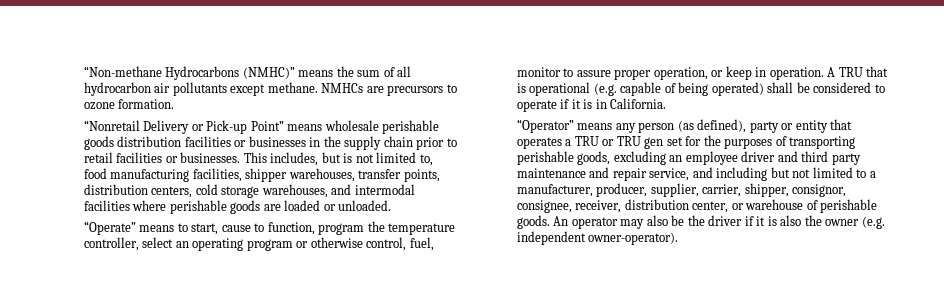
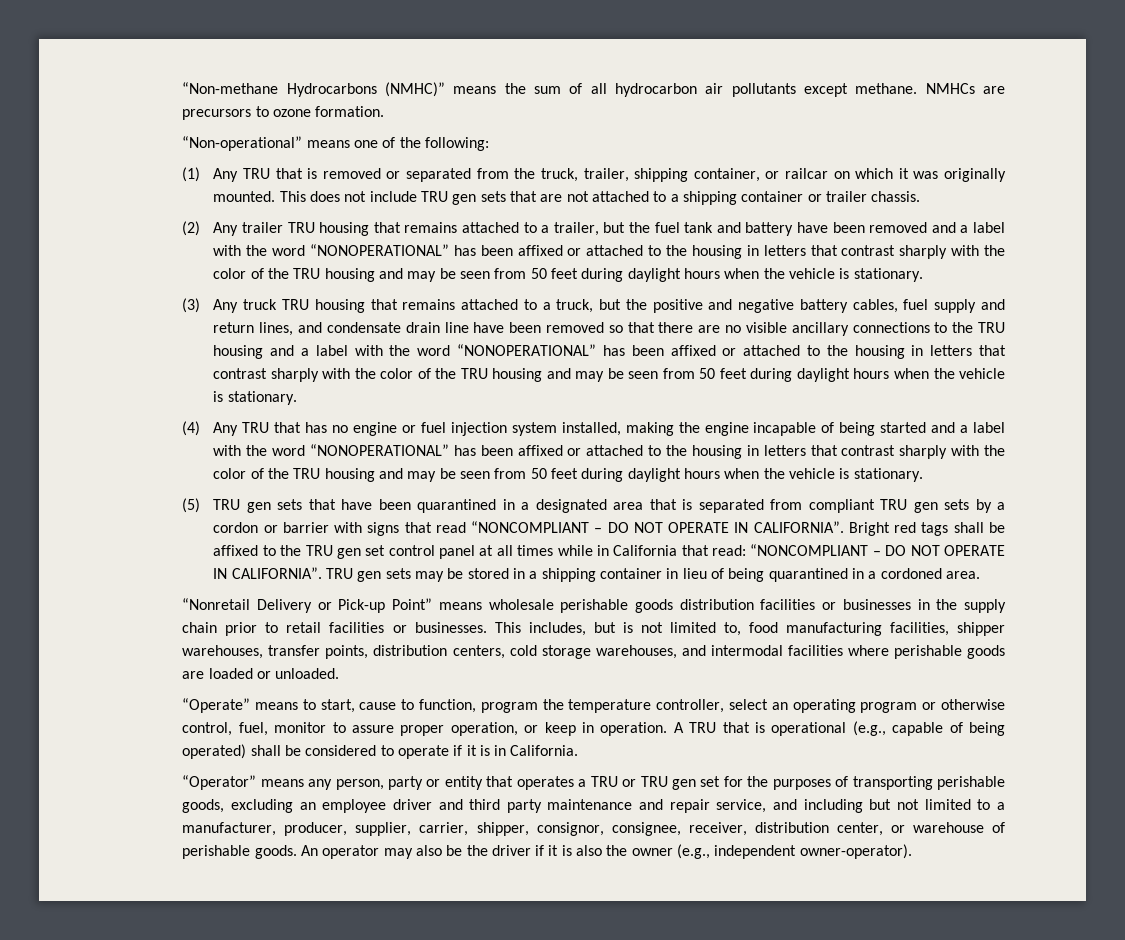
(175, 104) none -> [182,136,489,151] [182,167,1006,182] [213,191,921,205] [182,221,1005,236] [213,244,1006,259] [213,268,923,282] [182,298,1005,313] [213,322,1005,336] [213,344,1007,359] [213,368,1006,382] [213,391,297,405] [182,421,1006,436] [213,444,1006,459] [213,468,923,482] [182,498,1005,513] [213,521,1006,536] [213,544,1005,559] [213,567,980,582] // “Non-operational” means one of the following: // (1) Any TRU that is removed or separated from the truck, trailer, shipping container, or railcar on which it was originally mounted. This does not include TRU gen sets that are not attached to a shipping container or trailer chassis. // (2) Any trailer TRU housing that remains attached to a trailer, but the fuel tank and battery have been removed and a label with the word “NONOPERATIONAL” has been affixed or attached to the housing in letters that contrast sharply with the color of the TRU housing and may be seen from 50 feet during daylight hours when the vehicle is stationary. // (3) Any truck TRU housing that remains attached to a truck, but the positive and negative battery cables, fuel supply and return lines, and condensate drain line have been removed so that there are no visible ancillary connections to the TRU housing and a label with the word “NONOPERATIONAL” has been affixed or attached to the housing in letters that contrast sharply with the color of the TRU housing and may be seen from 50 feet during daylight hours when the vehicle is stationary. // (4) Any TRU that has no engine or fuel injection system installed, making the engine incapable of being started and a label with the word “NONOPERATIONAL” has been affixed or attached to the housing in letters that contrast sharply with the color of the TRU housing and may be seen from 50 feet during daylight hours when the vehicle is stationary. // (5) TRU gen sets that have been quarantined in a designated area that is separated from compliant TRU gen sets by a cordon or barrier with signs that read “NONCOMPLIANT – DO NOT OPERATE IN CALIFORNIA”. Bright red tags shall be affixed to the TRU gen set control panel at all times while in California that read: “NONCOMPLIANT – DO NOT OPERATE IN CALIFORNIA”. TRU gen sets may be stored in a shipping container in lieu of being quarantined in a cordoned area.
[593,83,617,96] (e.g. -> [852,721,886,736] (e.g.,
[638,119,747,133] person (as defined), -> [335,779,384,790] person,
[861,216,885,229] (e.g. -> [677,844,711,859] (e.g.,

